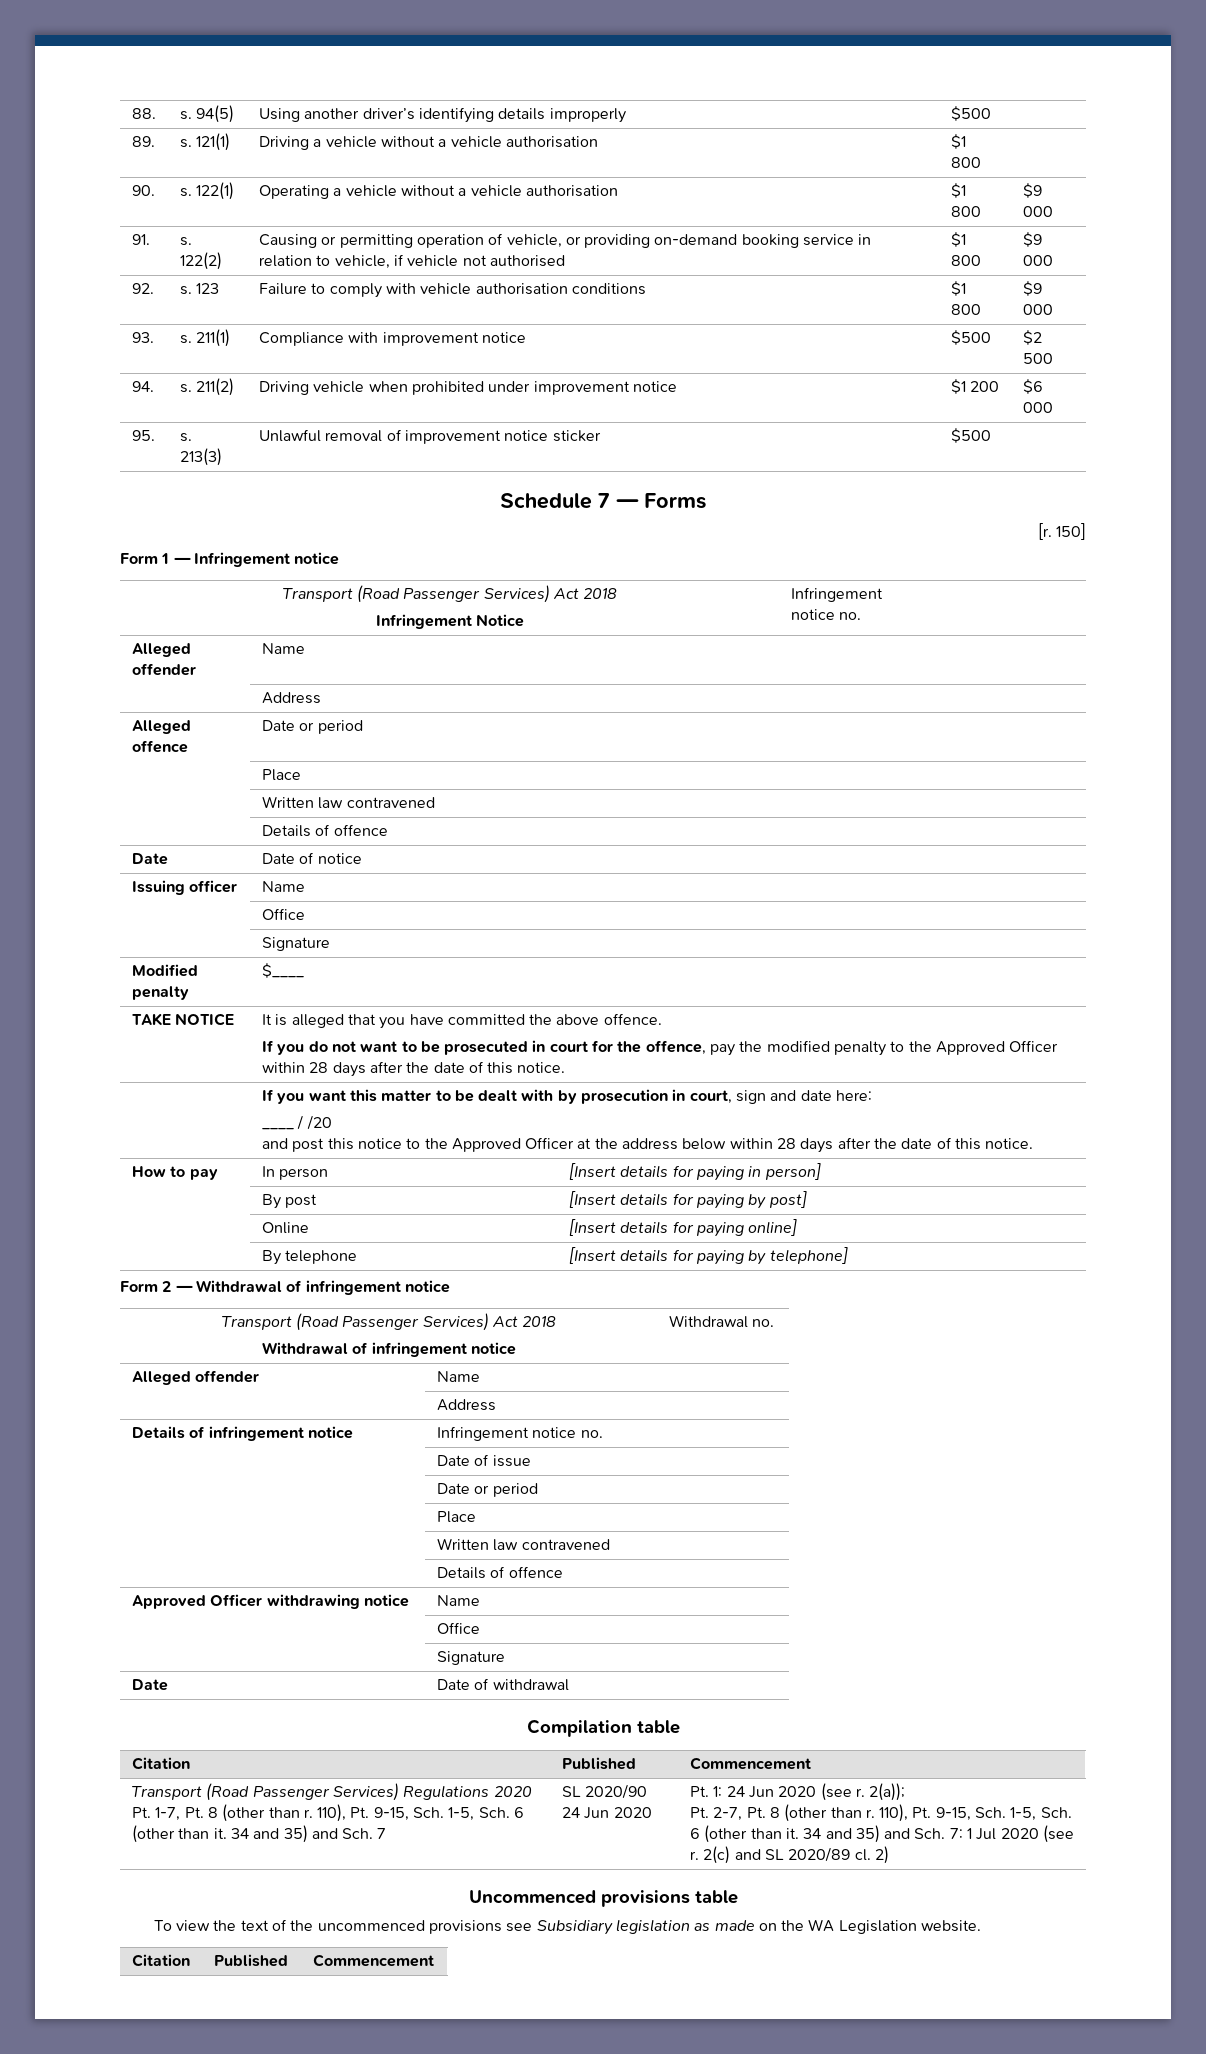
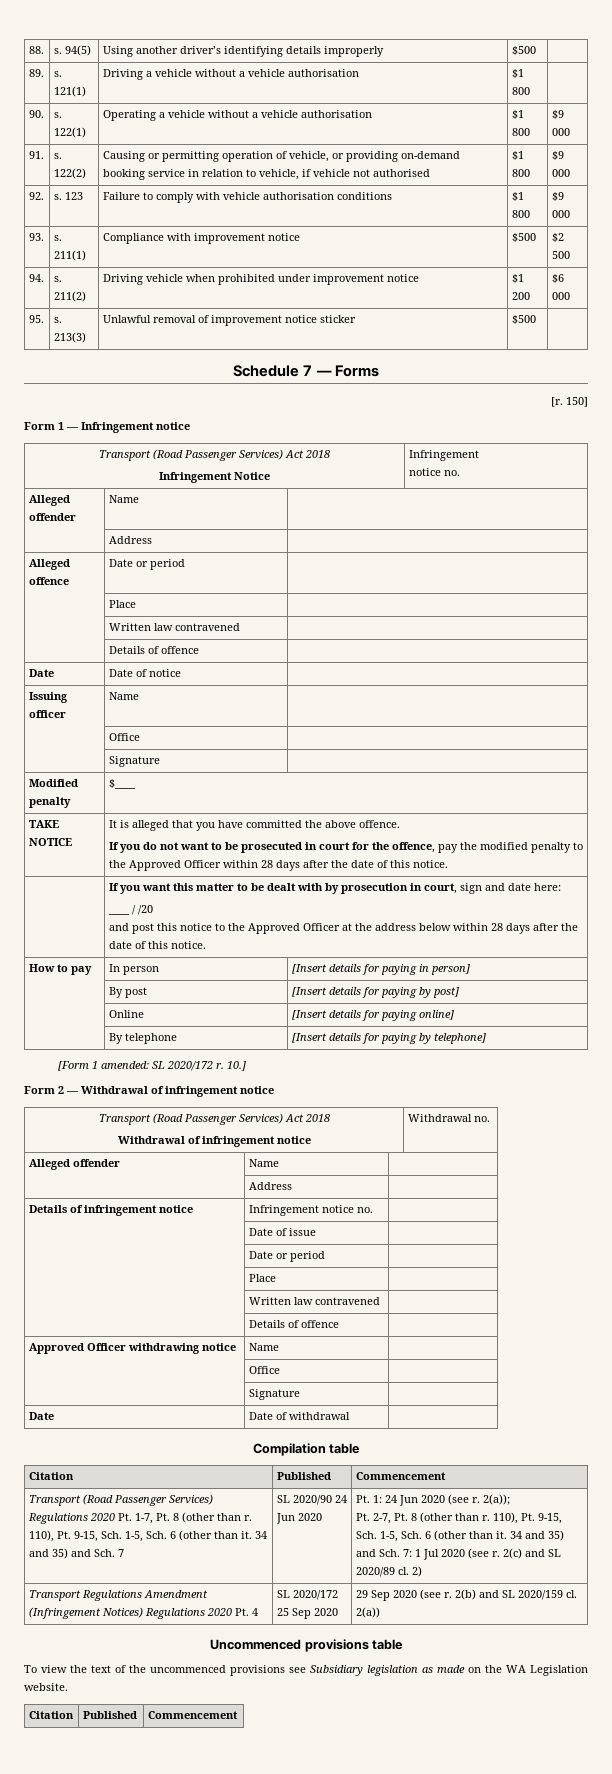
(848, 1255) none -> [57,1061,246,1071] // [Form 1 amended: SL 2020/172 r. 10.]
(889, 1855) none -> [28,1590,208,1601] [28,1607,258,1619] [276,1590,338,1600] [276,1608,338,1619] [355,1589,577,1601] [355,1607,380,1618] // Transport Regulations Amendment (Infringement Notices) Regulations 2020 Pt. 4 | SL 2020/172 25 Sep 2020 | 29 Sep 2020 (see r. 2(b) and SL 2020/159 cl. 2(a))

